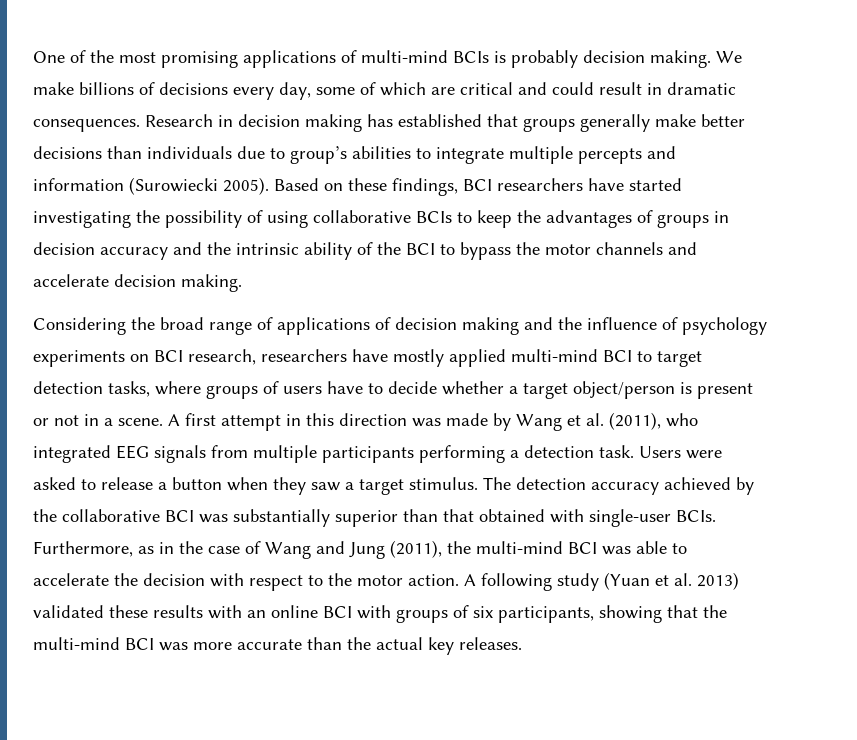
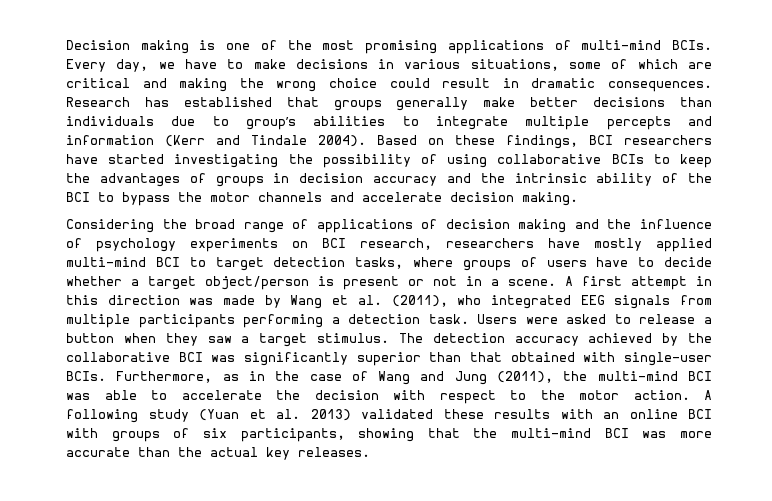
[33,51,65,63] One -> [66,40,251,54] Decision making is one
[453,50,742,68] [33,82,311,100] BCIs is probably decision making. We make billions of decisions every day, -> [672,40,712,50] [66,59,559,72] BCIs. Every day, we have to make decisions in various situations,
(547, 88) none -> [179,78,377,92] making the wrong choice
[218,114,362,132] in decision making -> (130, 102) none
[129,177,269,195] (Surowiecki 2005). -> [165,135,366,147] (Kerr and Tindale 2004).
[233,509,330,527] substantially -> [244,352,348,366] significantly

